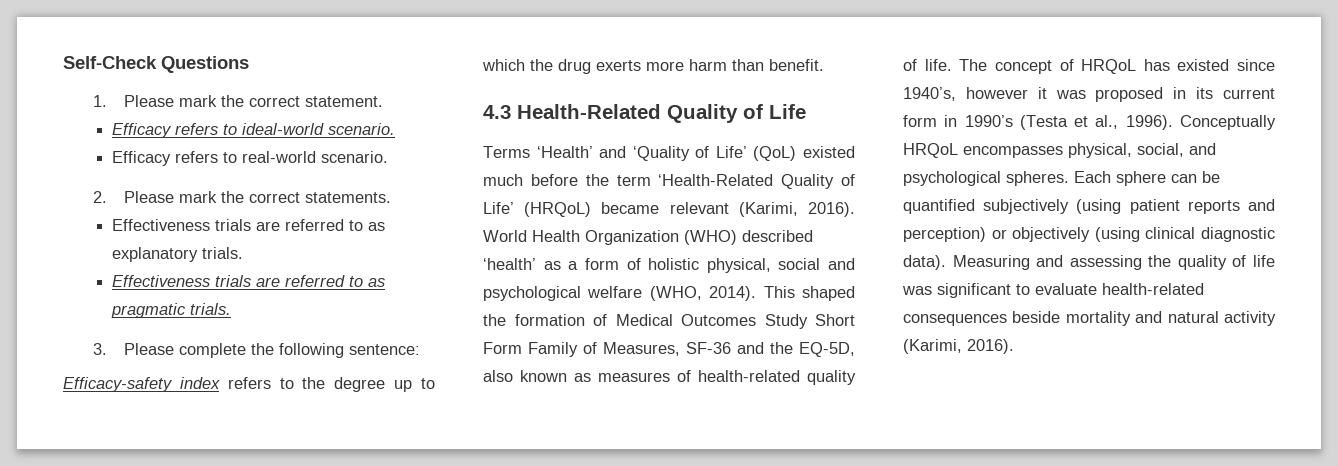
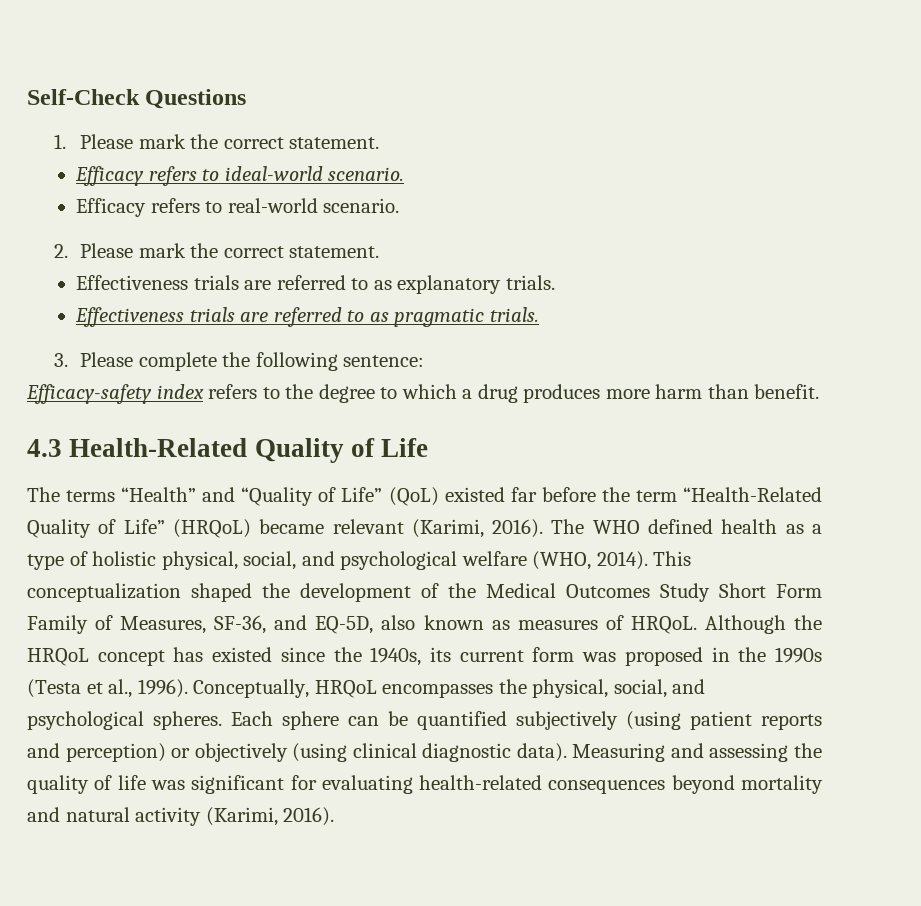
[304,192,391,203] statements. -> [289,246,380,258] statement.
[394,380,413,392] up -> (375, 393) none
[530,59,641,74] the drug exerts -> [462,384,601,403] a drug produces
[483,146,747,161] Terms ‘Health’ and ‘Quality of Life’ -> [27,487,383,506] The terms “Health” and “Quality of Life”
[483,174,523,186] much -> [510,487,537,502] far
[658,174,855,189] [483,202,514,214] ‘Health-Related Quality of Life’ -> [683,487,823,502] [27,519,165,538] “Health-Related Quality of Life”
[483,230,813,245] [483,258,536,270] World Health Organization (WHO) described ‘health’ -> [551,519,778,534] The WHO defined health
[584,258,619,270] form -> [27,554,64,570] type
[778,258,821,270] social -> [243,551,297,570] social,
(795, 292) none -> [27,583,181,602] conceptualization
[514,314,607,326] formation of -> [300,583,476,602] development of the
[686,342,793,354] SF-36 and the -> [214,615,308,634] SF-36, and
[698,370,856,385] [903,59,1275,74] [903,87,1275,102] [903,115,1013,127] health-related quality of life. The concept of HRQoL has existed since 1940’s, however it was proposed in its current form in 1990’s -> [630,615,823,634] [27,647,822,666] HRQoL. Although the HRQoL concept has existed since the 1940s, its current form was proposed in the 1990s
[1180,115,1276,130] Conceptually -> [193,679,310,698] Conceptually,
(1063, 152) none -> [498,679,527,694] the
[1016,283,1097,295] to evaluate -> [290,775,413,794] for evaluating
[1012,311,1061,323] beside -> [671,775,735,794] beyond

